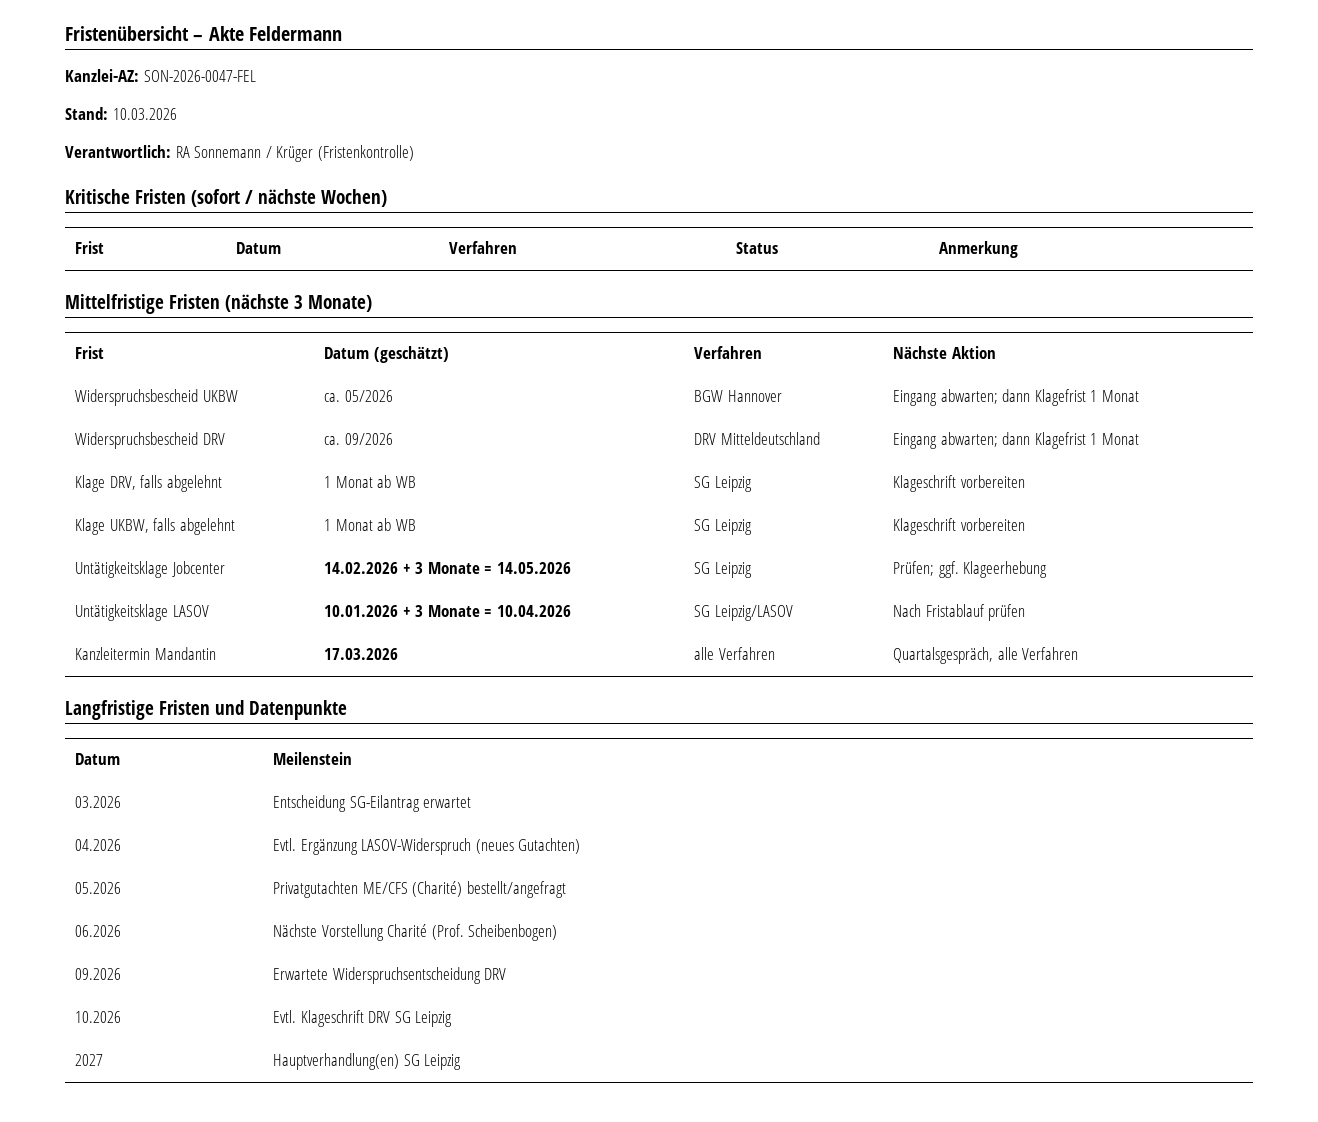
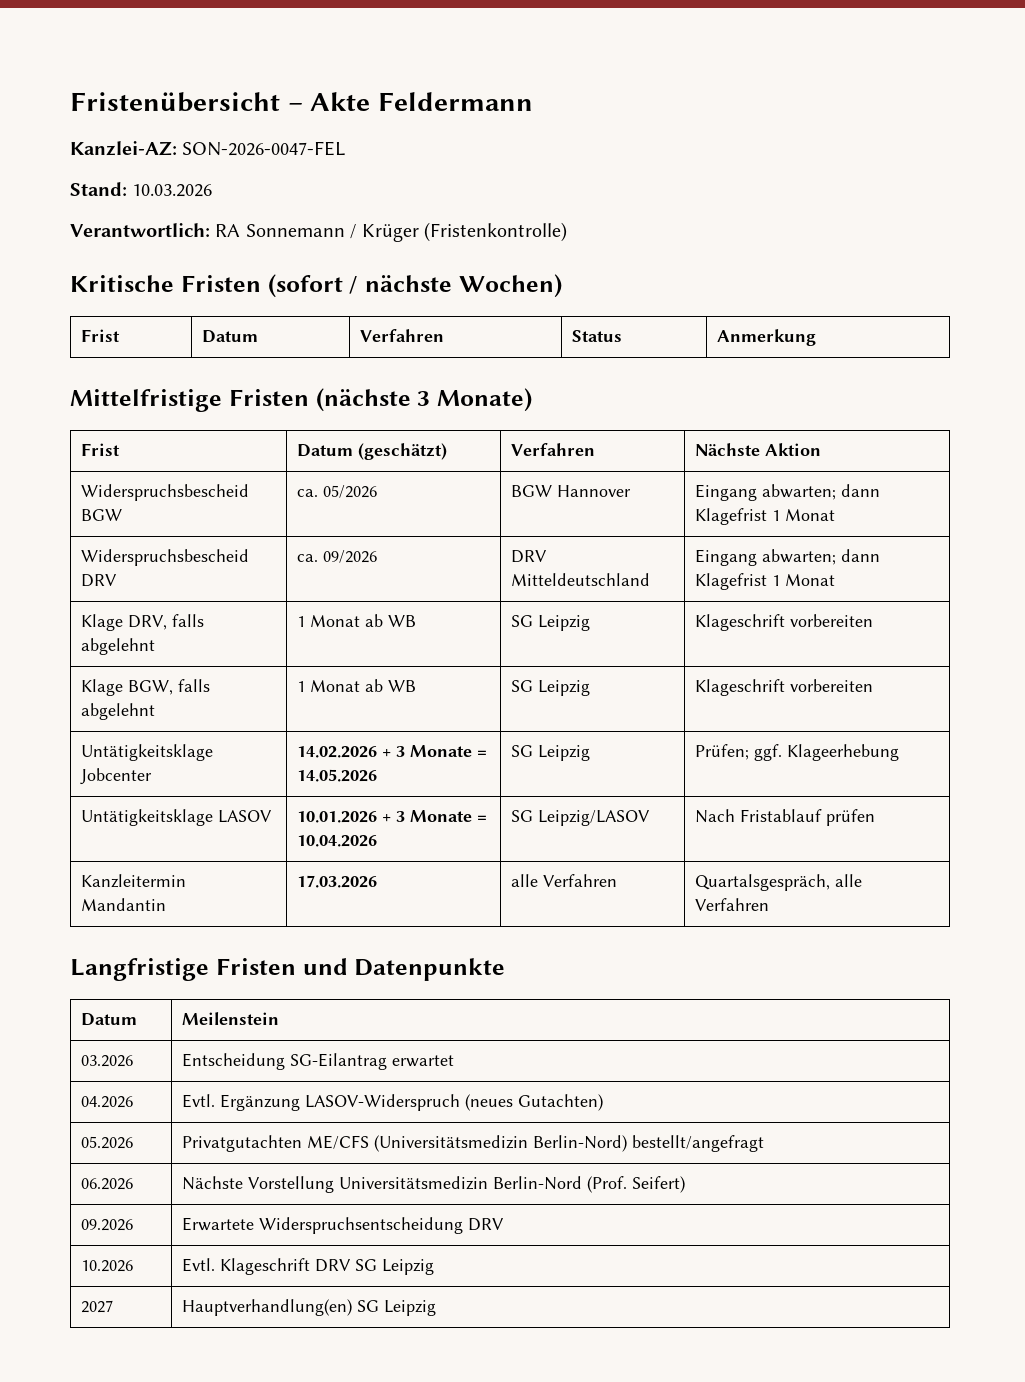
[202,390,238,402] UKBW -> [81,509,123,521] BGW
[109,519,149,533] UKBW, -> [128,680,174,695] BGW,
[412,881,463,897] (Charité) -> [374,1135,628,1152] (Universitätsmedizin Berlin-Nord)
[387,924,558,941] Charité (Prof. Scheibenbogen) -> [339,1176,686,1193] Universitätsmedizin Berlin-Nord (Prof. Seifert)

